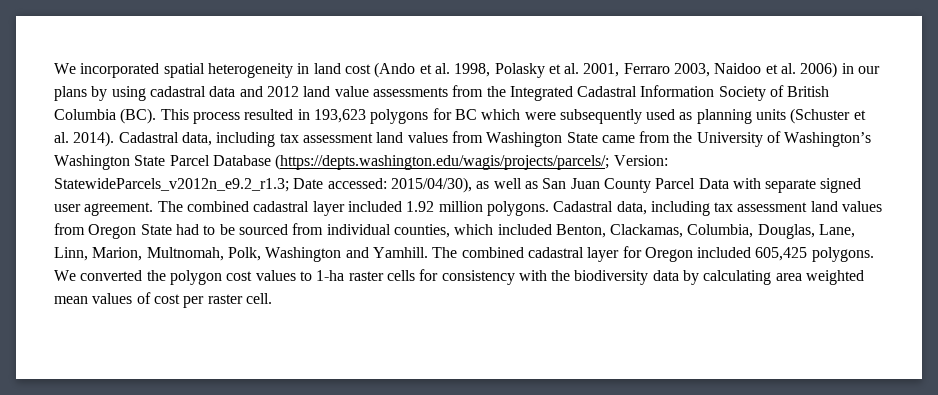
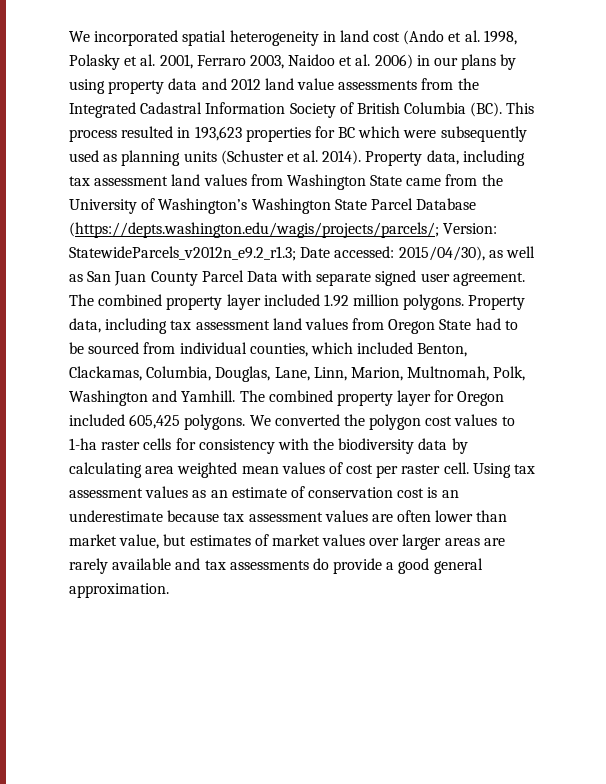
[149,86,206,97] cadastral -> [108,80,165,94] property
[370,109,429,124] polygons -> [245,127,311,142] properties
[118,132,179,143] Cadastral -> [365,151,423,166] Property
[253,201,310,212] cadastral -> [166,296,223,310] property
[553,201,614,212] Cadastral -> [468,295,526,310] Property
[527,247,584,258] cadastral -> [336,392,393,406] property
(272, 298) none -> [472,463,536,478] [69,486,459,498] [69,510,508,522] [69,534,505,550] [69,558,483,574] [69,583,169,598] Using tax assessment values as an estimate of conservation cost is an underestimate because tax assessment values are often lower than market value, but estimates of market values over larger areas are rarely available and tax assessments do provide a good general approximation.

